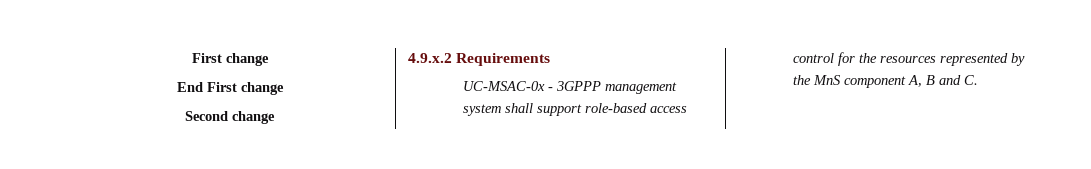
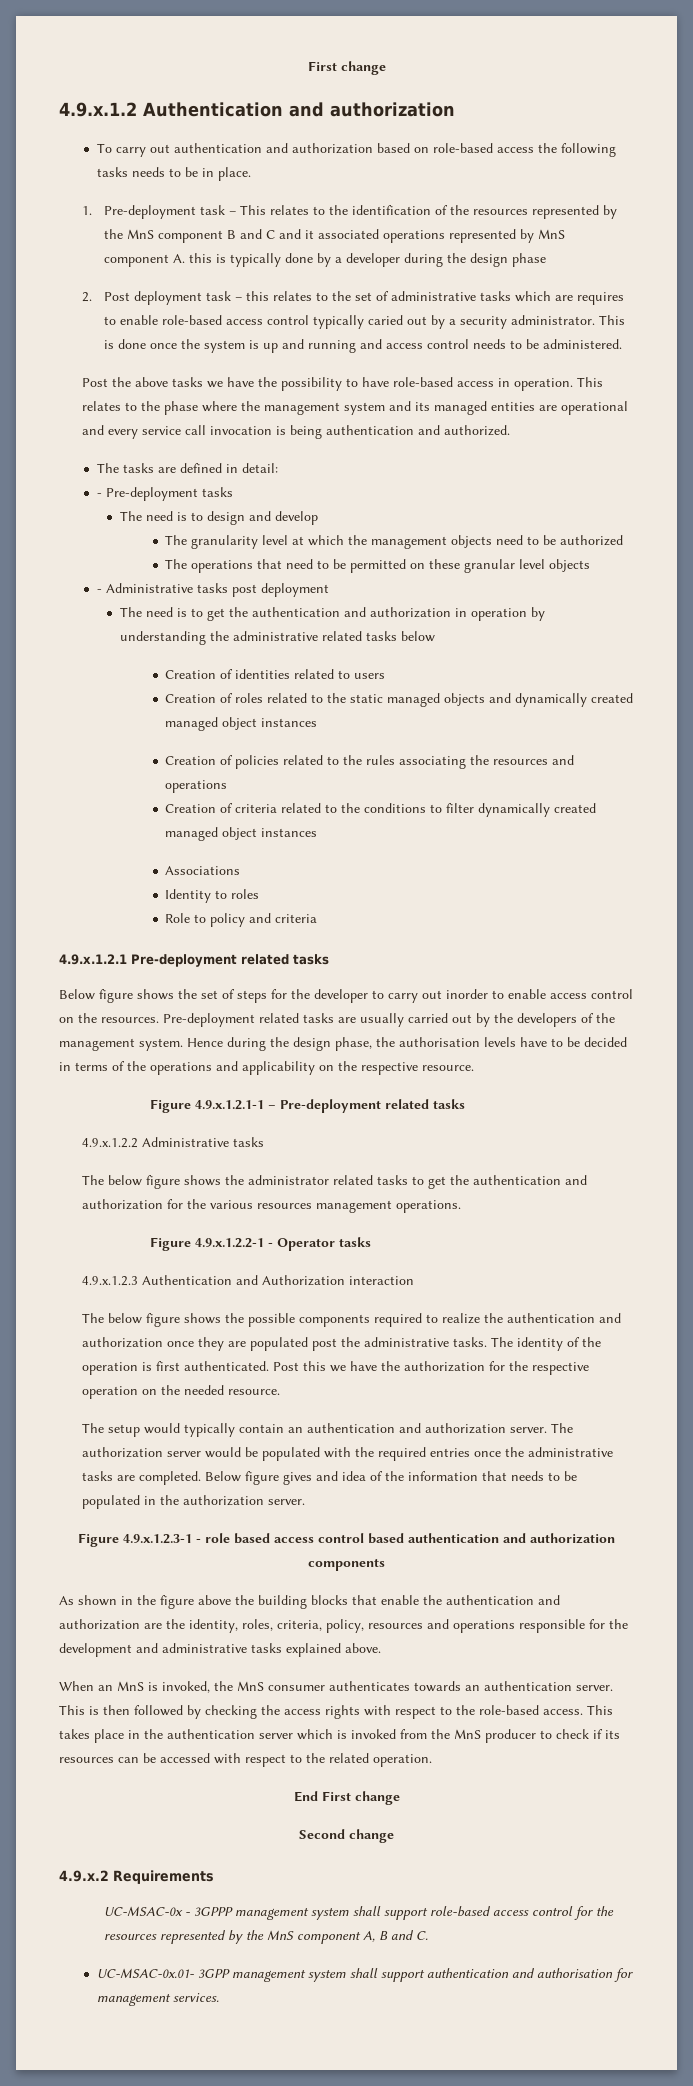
[191,53,269,66] First change -> [307,61,386,75] [59,102,455,117] [97,143,617,157] [97,167,252,181] [81,205,618,219] [104,229,566,243] [104,253,547,267] [81,291,625,305] [104,315,626,329] [104,339,623,353] [81,377,603,391] [81,401,628,415] [81,425,510,439] [97,463,279,473] [97,487,234,501] [119,511,318,525] [165,535,624,549] [165,559,591,573] [97,583,330,597] [119,607,545,621] [119,631,435,645] [165,669,386,679] [165,693,634,707] [165,717,318,731] [165,755,575,769] [165,780,228,793] [165,803,597,817] [165,827,318,841] [165,866,241,875] [165,889,260,903] [165,913,318,927] [59,954,329,967] [59,989,633,1003] [59,1013,615,1027] [59,1037,627,1051] [59,1061,474,1075] [149,1099,465,1113] [81,1137,264,1148] [81,1175,587,1189] [81,1199,461,1213] [149,1237,371,1251] [81,1275,414,1286] [81,1313,621,1327] [81,1337,601,1351] [81,1361,589,1375] [81,1385,280,1399] [81,1423,573,1437] [81,1447,613,1461] [81,1471,577,1485] [81,1495,305,1509] [78,1533,615,1547] [308,1558,385,1571] [59,1595,560,1609] [59,1619,628,1633] [59,1643,381,1657] [59,1681,613,1693] [59,1705,613,1719] [59,1729,620,1743] [59,1753,432,1767] First change // 4.9.x.1.2 Authentication and authorization // To carry out authentication and authorization based on role-based access the following tasks needs to be in place. // 1. Pre-deployment task – This relates to the identification of the resources represented by the MnS component B and C and it associated operations represented by MnS component A. this is typically done by a developer during the design phase // 2. Post deployment task – this relates to the set of administrative tasks which are requires to enable role-based access control typically caried out by a security administrator. This is done once the system is up and running and access control needs to be administered. // Post the above tasks we have the possibility to have role-based access in operation. This relates to the phase where the management system and its managed entities are operational and every service call invocation is being authentication and authorized. // The tasks are defined in detail: // - Pre-deployment tasks // The need is to design and develop // The granularity level at which the management objects need to be authorized // The operations that need to be permitted on these granular level objects // - Administrative tasks post deployment // The need is to get the authentication and authorization in operation by understanding the administrative related tasks below // Creation of identities related to users // Creation of roles related to the static managed objects and dynamically created managed object instances // Creation of policies related to the rules associating the resources and operations // Creation of criteria related to the conditions to filter dynamically created managed object instances // Associations // Identity to roles // Role to policy and criteria // 4.9.x.1.2.1 Pre-deployment related tasks // Below figure shows the set of steps for the developer to carry out inorder to enable access control on the resources. Pre-deployment related tasks are usually carried out by the developers of the management system. Hence during the design phase, the authorisation levels have to be decided in terms of the operations and applicability on the respective resource. // Figure 4.9.x.1.2.1-1 – Pre-deployment related tasks // 4.9.x.1.2.2 Administrative tasks // The below figure shows the administrator related tasks to get the authentication and authorization for the various resources management operations. // Figure 4.9.x.1.2.2-1 - Operator tasks // 4.9.x.1.2.3 Authentication and Authorization interaction // The below figure shows the possible components required to realize the authentication and authorization once they are populated post the administrative tasks. The identity of the operation is first authenticated. Post this we have the authorization for the respective operation on the needed resource. // The setup would typically contain an authentication and authorization server. The authorization server would be populated with the required entries once the administrative tasks are completed. Below figure gives and idea of the information that needs to be populated in the authorization server. // Figure 4.9.x.1.2.3-1 - role based access control based authentication and authorization components // As shown in the figure above the building blocks that enable the authentication and authorization are the identity, roles, criteria, policy, resources and operations responsible for the development and administrative tasks explained above. // When an MnS is invoked, the MnS consumer authenticates towards an authentication server. This is then followed by checking the access rights with respect to the role-based access. This takes place in the authentication server which is invoked from the MnS producer to check if its resources can be accessed with respect to the related operation.
(978, 80) none -> [97,1968,634,1982] [97,1993,220,2006] // UC-MSAC-0x.01- 3GPP management system shall support authentication and authorisation for management services.

